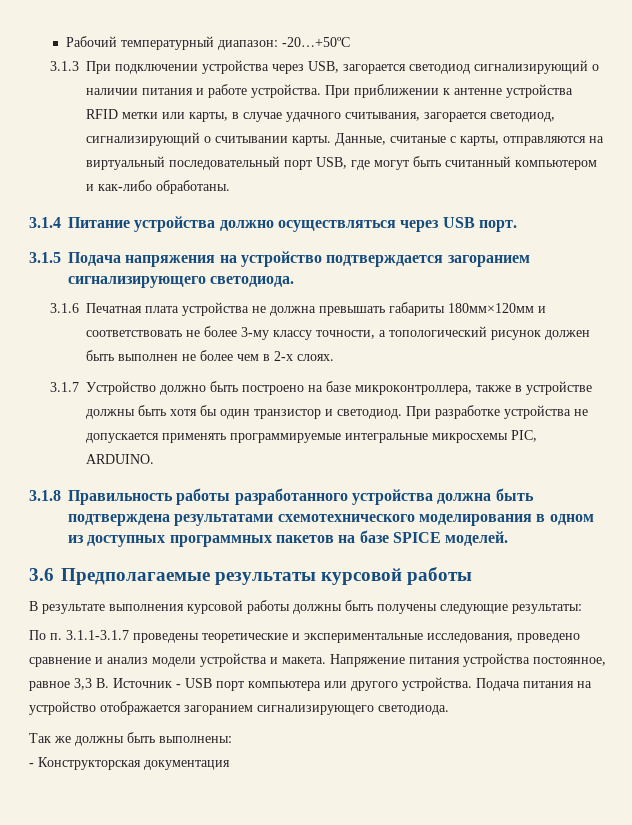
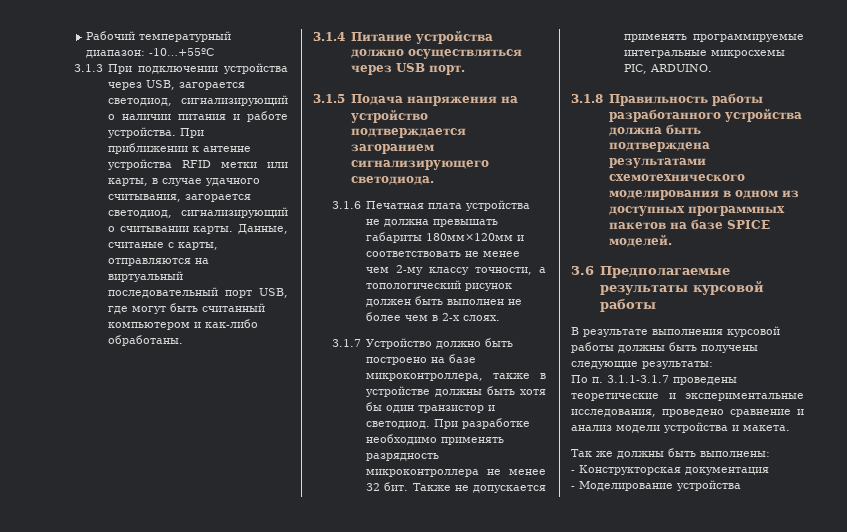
[281,37,350,47] -20…+50ºС -> [148,48,214,56] -10…+55ºС
[409,64,471,74] светодиод -> [108,98,173,106] светодиод,
[204,326,270,340] более 3-му -> [483,251,521,257] [366,265,424,275] менее чем 2-му
[504,405,572,419] устройства -> [366,434,505,445] [366,453,440,461] [366,469,546,477] [366,482,451,491] необходимо применять разрядность микроконтроллера не менее 32 бит. Также
[330,653,606,667] [29,677,592,691] [29,701,449,715] Напряжение питания устройства постоянное, равное 3,3 В. Источник - USB порт компьютера или другого устройства. Подача питания на устройство отображается загоранием сигнализирующего светодиода. -> (790, 428) none
(230, 765) none -> [571,480,741,491] // - Моделирование устройства

